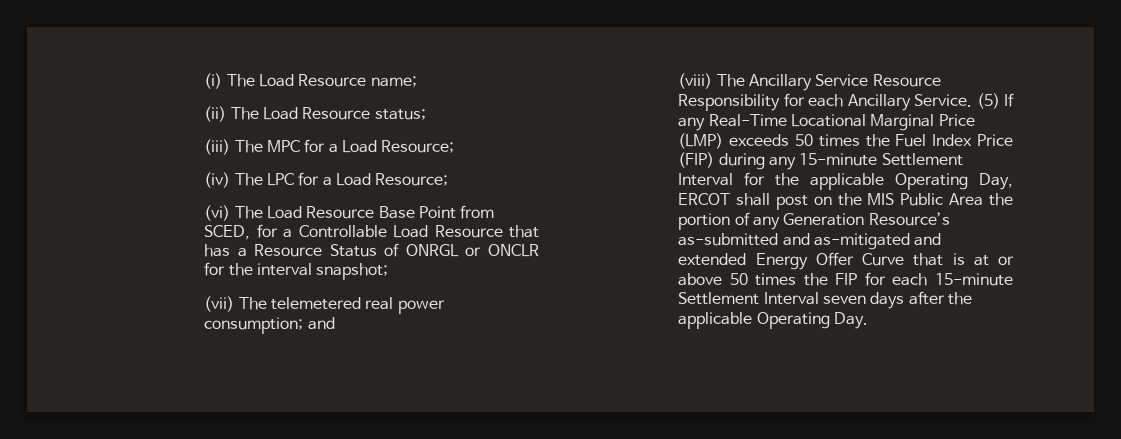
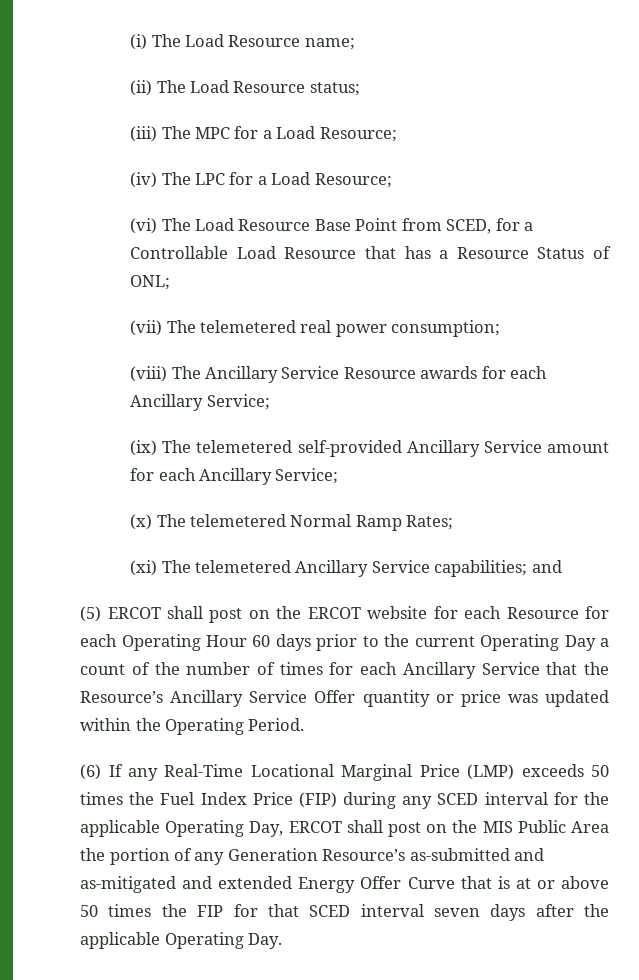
[405,244,539,257] [204,262,389,280] ONRGL or ONCLR for the interval snapshot; -> [130,275,171,290] ONL;
[307,317,335,330] and -> (501, 328) none
[678,93,1000,111] Responsibility for each Ancillary Service. (5) -> [420,366,548,379] [130,394,270,411] [130,440,609,457] [130,468,339,485] [130,514,454,531] [130,560,562,577] [80,606,609,623] [80,634,609,651] [80,662,609,679] [80,690,609,707] [80,718,305,735] [80,764,102,780] awards for each Ancillary Service; // (ix) The telemetered self-provided Ancillary Service amount for each Ancillary Service; // (x) The telemetered Normal Ramp Rates; // (xi) The telemetered Ancillary Service capabilities; and // (5) ERCOT shall post on the ERCOT website for each Resource for each Operating Hour 60 days prior to the current Operating Day a count of the number of times for each Ancillary Service that the Resource’s Ancillary Service Offer quantity or price was updated within the Operating Period. // (6)
[799,153,963,166] [678,173,734,186] 15-minute Settlement Interval -> [437,792,548,805] SCED interval
[892,273,1013,286] [678,292,819,305] each 15-minute Settlement Interval -> [267,904,424,917] that SCED interval

